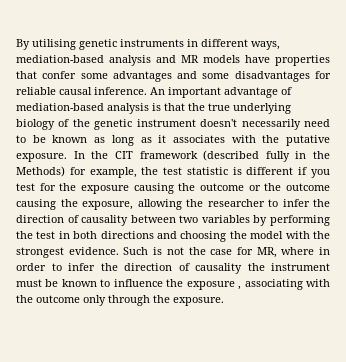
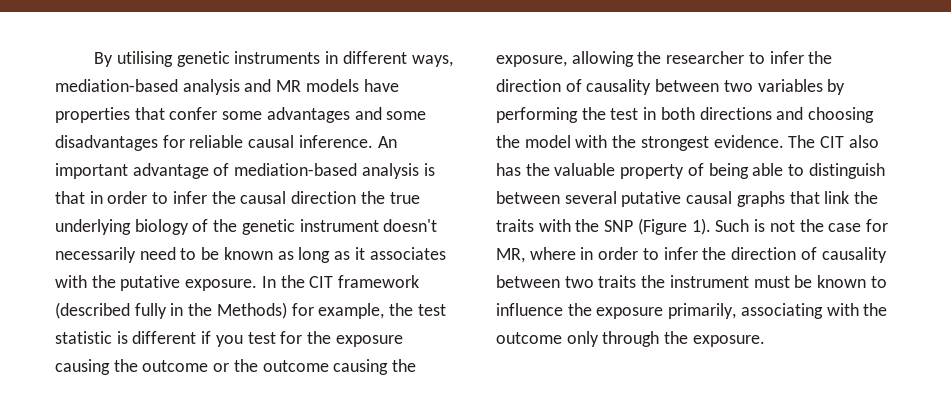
(185, 107) none -> [89,191,357,204] in order to infer the causal direction
(119, 251) none -> [788,135,879,148] [496,163,885,179] [496,191,879,207] [496,218,711,235] The CIT also has the valuable property of being able to distinguish between several putative causal graphs that link the traits with the SNP (Figure 1).
(242, 268) none -> [496,275,637,288] between two traits
[238,286,242,290] , -> [668,303,737,319] primarily,

